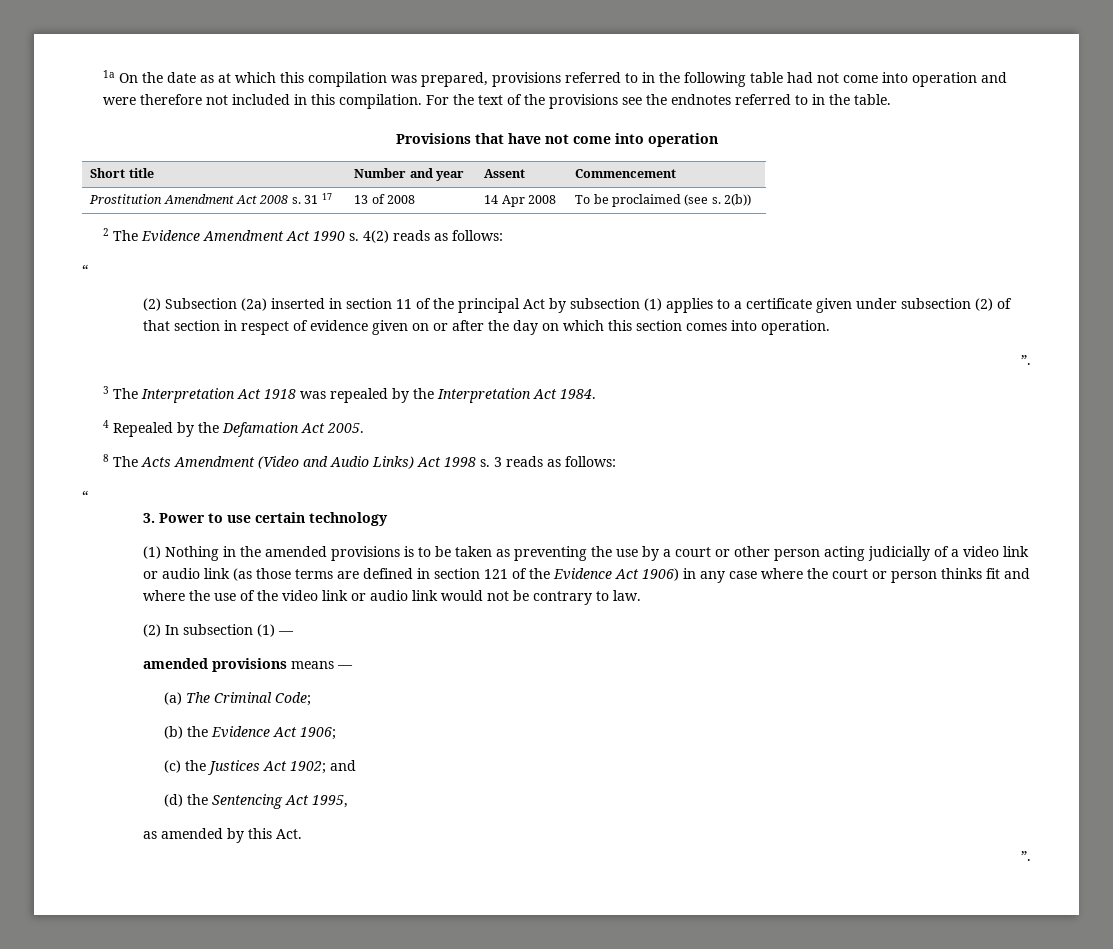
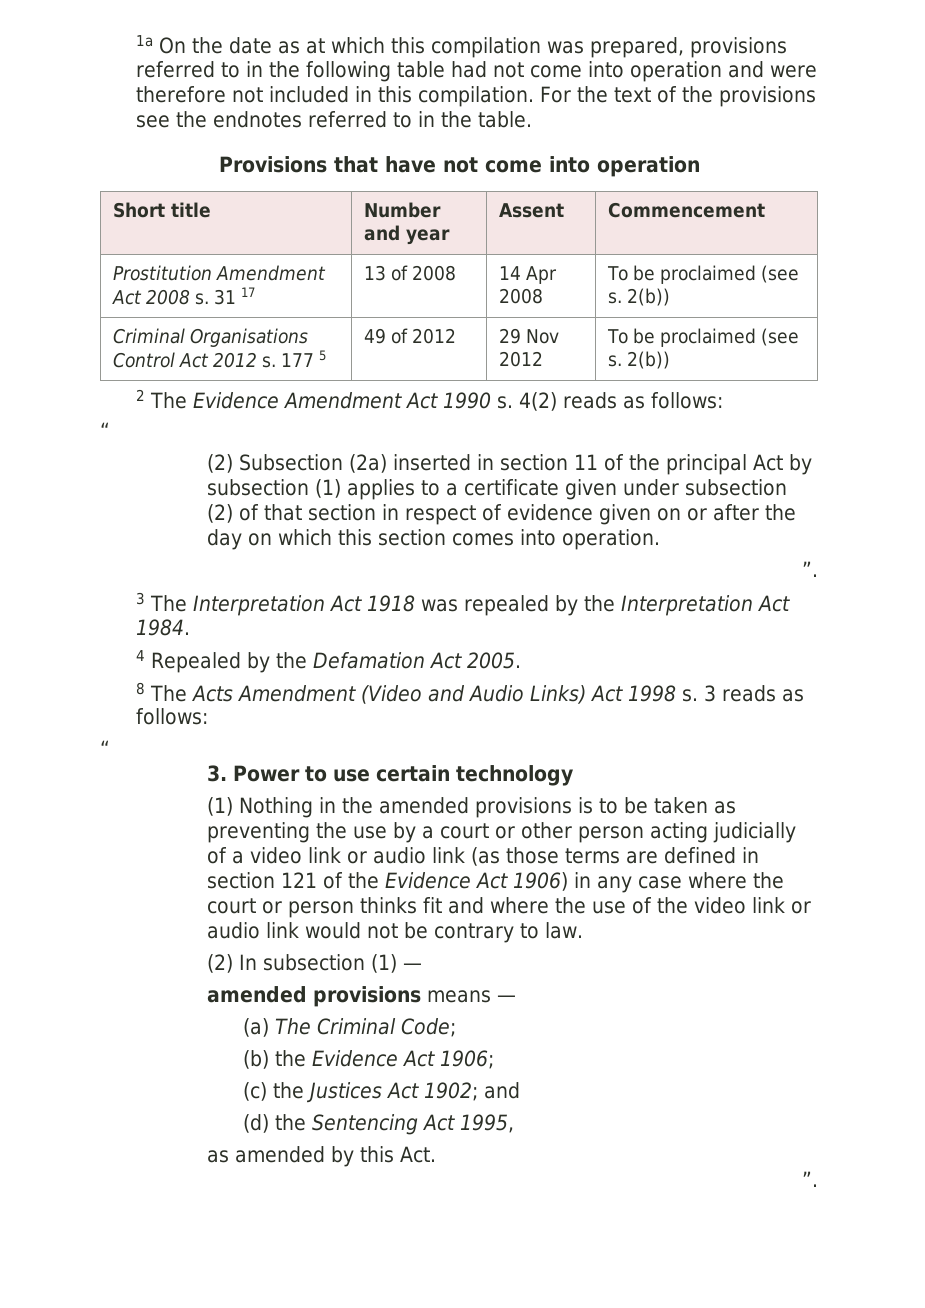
(752, 200) none -> [113,328,309,347] [113,350,327,368] [364,328,457,344] [499,328,560,344] [499,351,544,367] [607,328,800,347] [608,351,671,369] // Criminal Organisations Control Act 2012 s. 177 5 | 49 of 2012 | 29 Nov 2012 | To be proclaimed (see s. 2(b))

